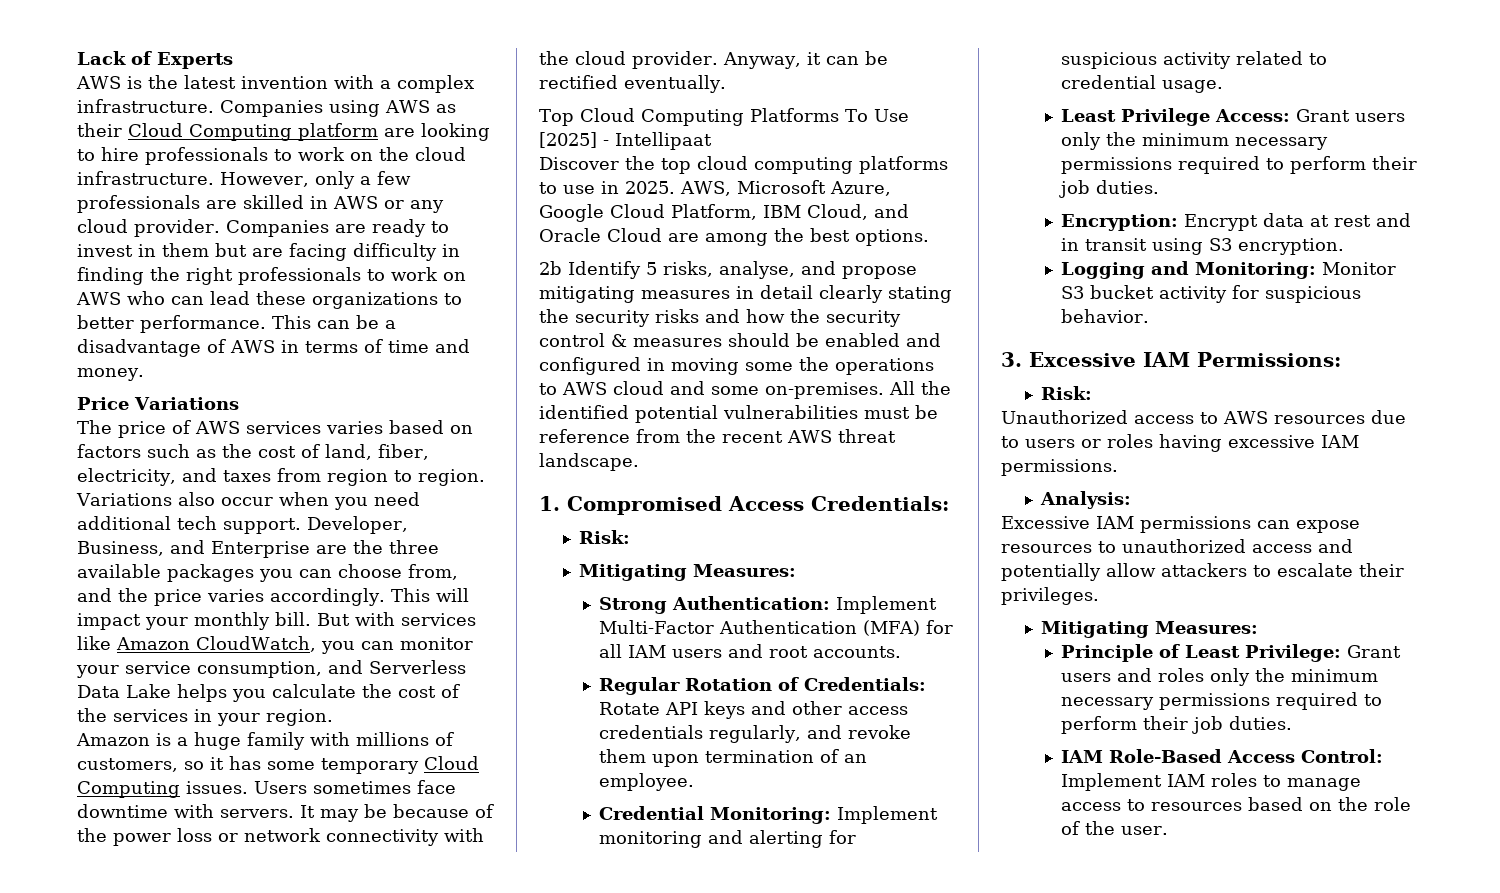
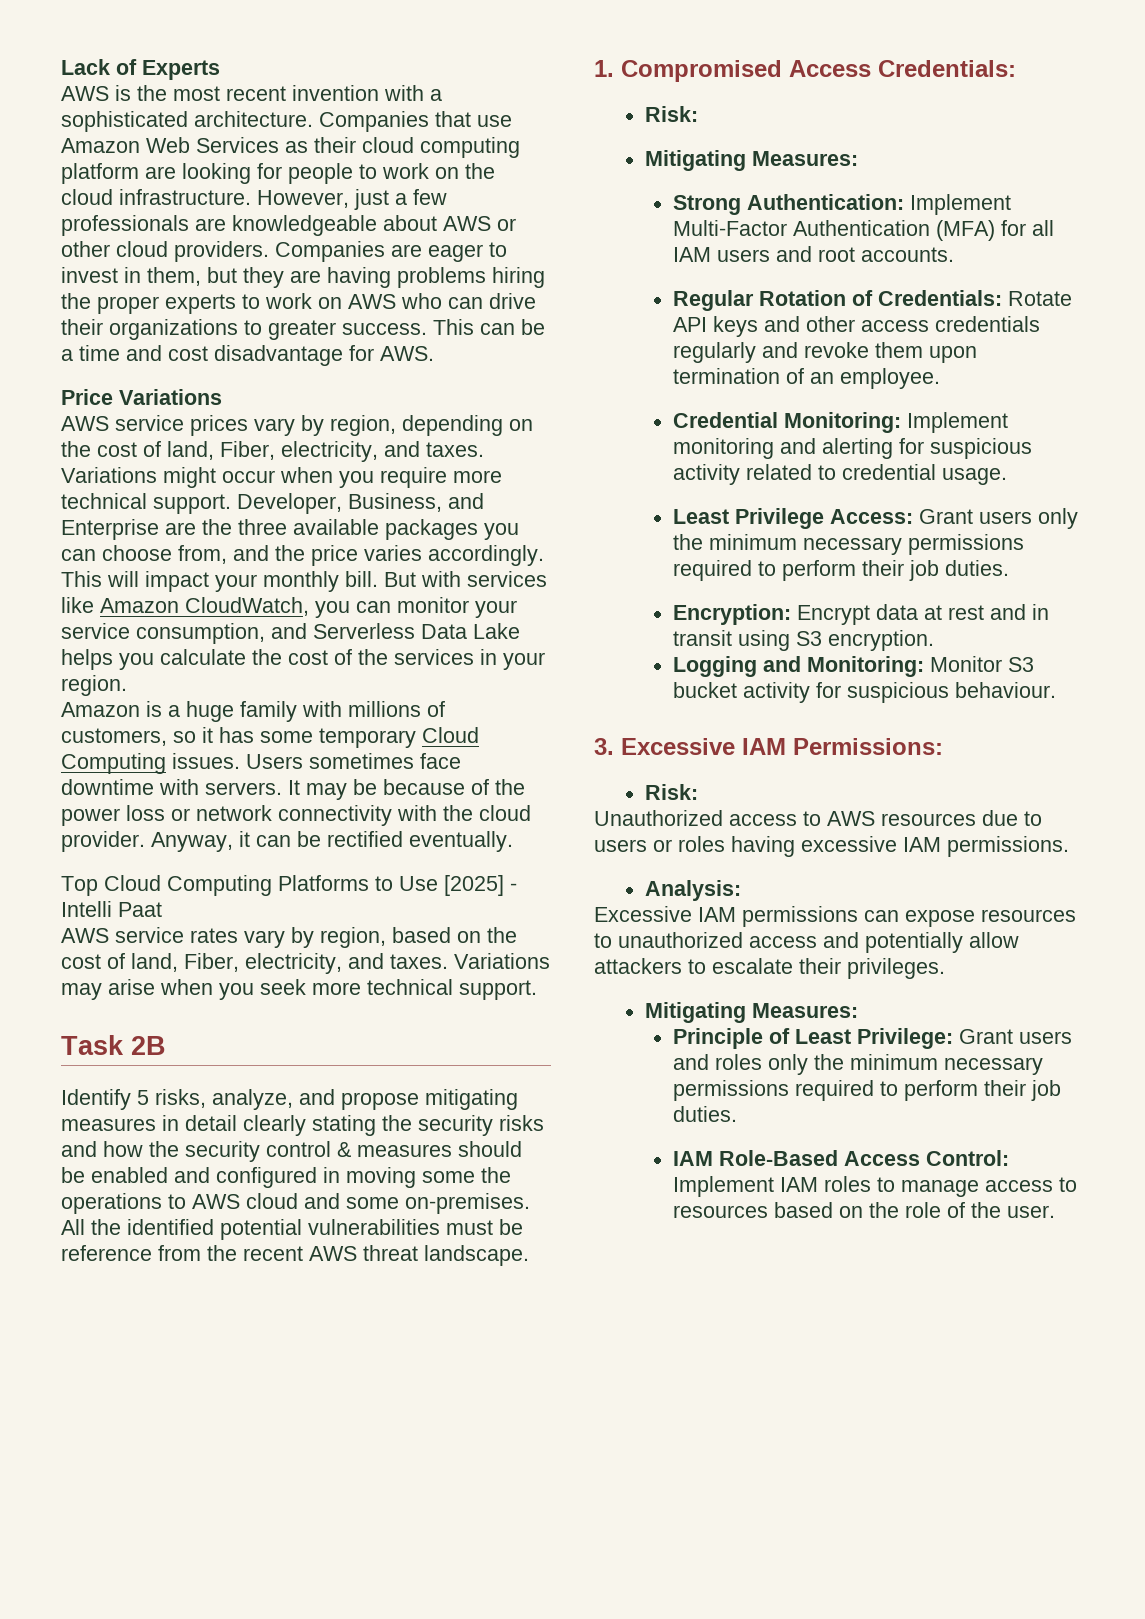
[183,75,236,89] latest -> [173,86,286,101] most recent
[396,75,474,93] [77,99,456,117] [77,123,490,141] [77,147,268,165] complex infrastructure. Companies using AWS as their Cloud Computing platform are looking to hire professionals -> [61,111,512,132] [61,137,520,158] [61,163,353,184] sophisticated architecture. Companies that use Amazon Web Services as their cloud computing platform are looking for people
[314,171,355,189] only -> [354,189,389,210] just
[243,195,444,213] [77,219,220,237] skilled in AWS or any cloud provider. -> [232,215,516,236] [61,241,269,262] knowledgeable about AWS or other cloud providers.
[371,219,426,237] ready -> [428,244,483,262] eager
[162,243,460,261] [77,267,361,285] them but are facing difficulty in finding the right professionals -> [147,267,545,288] [61,293,236,314] them, but they are having problems hiring the proper experts
[209,291,462,309] [77,315,396,333] [77,339,470,357] [77,368,144,381] [77,397,239,410] [77,420,473,438] [77,444,429,460] [77,468,485,486] [76,492,420,510] [77,516,217,530] lead these organizations to better performance. This can be a disadvantage of AWS in terms of time and money. // Price Variations // The price of AWS services varies based on factors such as the cost of land, fiber, electricity, and taxes from region to region. Variations also occur when you need additional tech -> [489,293,536,309] [61,319,545,340] [61,345,434,366] [61,389,222,405] [61,415,533,436] [61,441,484,462] [61,467,502,488] [61,493,147,509] drive their organizations to greater success. This can be a time and cost disadvantage for AWS. // Price Variations // AWS service prices vary by region, depending on the cost of land, Fiber, electricity, and taxes. Variations might occur when you require more technical
[844,109,868,122] To -> [375,876,393,891] to
[615,132,712,150] [539,156,948,174] [539,180,891,196] [539,204,909,222] [539,228,929,246] [539,261,562,275] Intellipaat // Discover the top cloud computing platforms to use in 2025. AWS, Microsoft Azure, Google Cloud Platform, IBM Cloud, and Oracle Cloud are among the best options. // 2b -> [61,901,162,917] [61,927,517,948] [61,953,550,974] [61,979,537,1000] [61,1035,166,1055] Intelli Paat // AWS service rates vary by region, based on the cost of land, Fiber, electricity, and taxes. Variations may arise when you seek more technical support. // Task 2B //
[719,261,795,279] analyse, -> [212,1089,293,1110] analyze,
[708,725,801,743] regularly, -> [673,342,757,363] regularly
[1060,309,1149,323] behavior. -> [955,682,1057,698] behaviour.

